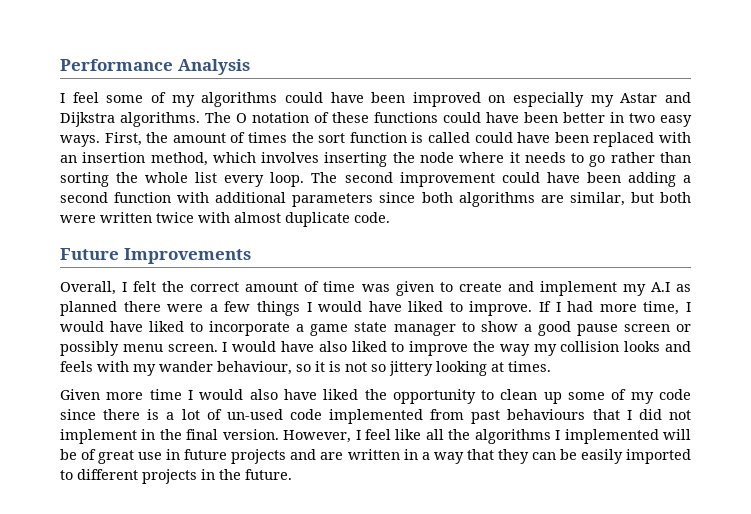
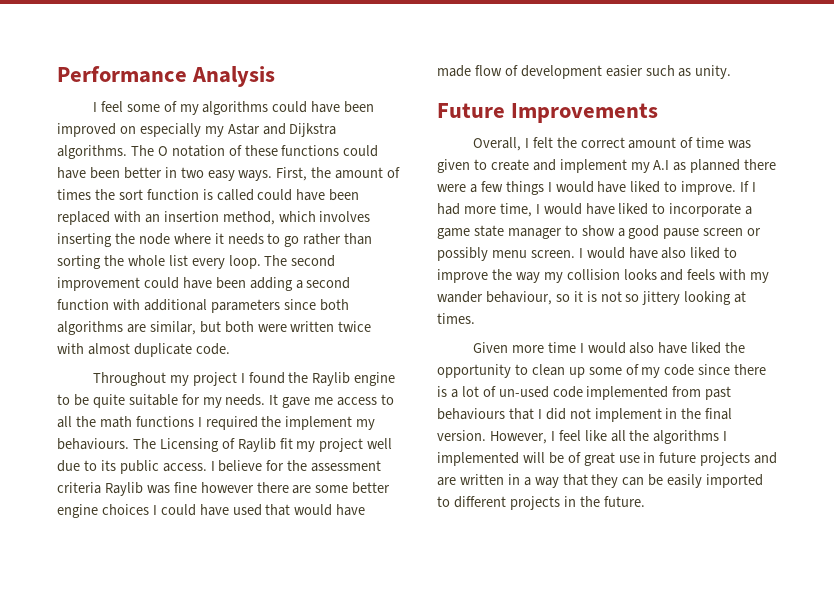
(390, 217) none -> [92,372,396,386] [57,394,395,408] [57,416,376,430] [57,438,393,452] [57,460,382,474] [57,482,391,496] [57,504,366,518] [437,65,732,79] // Throughout my project I found the Raylib engine to be quite suitable for my needs. It gave me access to all the math functions I required the implement my behaviours. The Licensing of Raylib fit my project well due to its public access. I believe for the assessment criteria Raylib was fine however there are some better engine choices I could have used that would have made flow of development easier such as unity.

